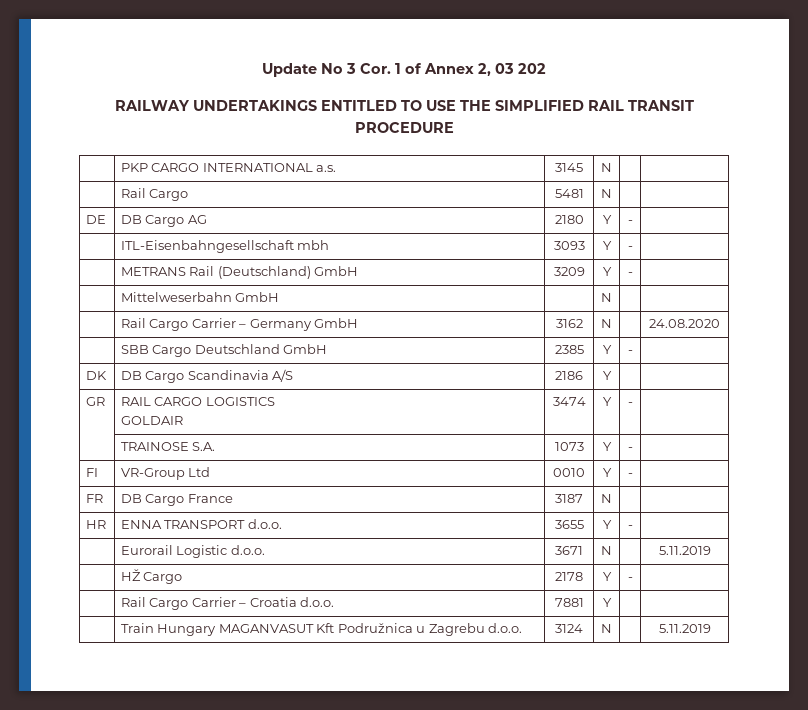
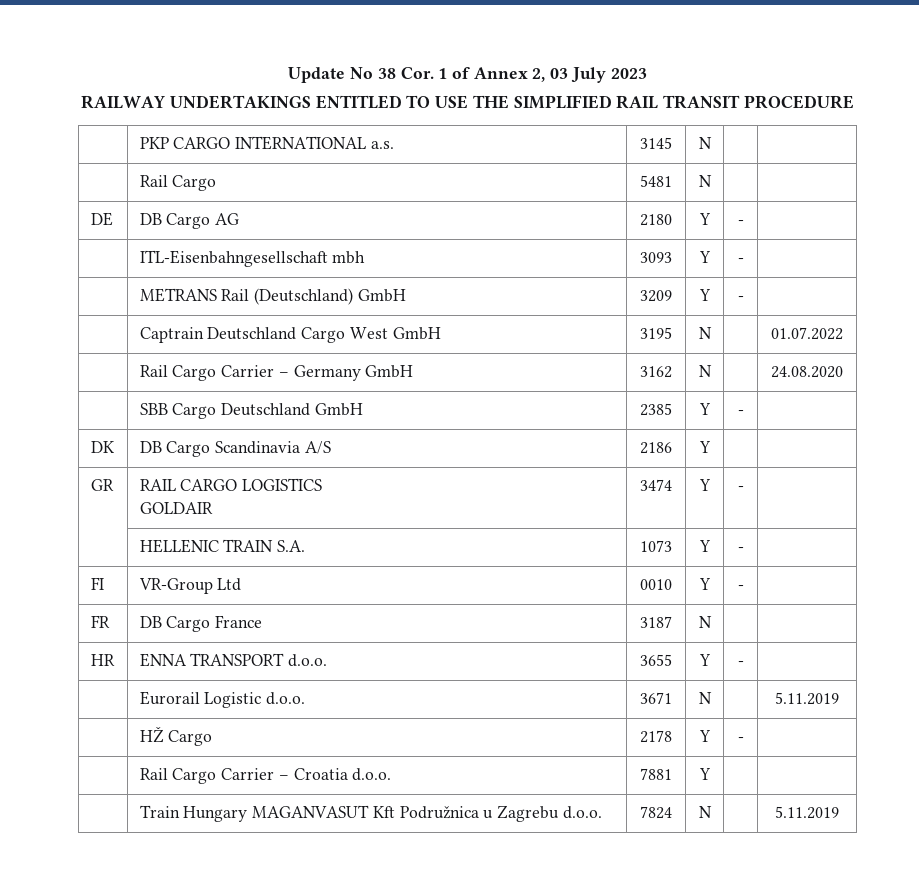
[346,63,356,74] 3 -> [377,68,396,79] 38
[518,63,546,74] 202 -> [570,67,647,83] July 2023
[120,292,280,302] [601,293,612,302] Mittelweserbahn GmbH | | N | | -> [139,327,441,343] [640,327,672,339] [698,327,712,339] [771,327,843,340] Captrain Deutschland Cargo West GmbH | 3195 | N | | 01.07.2022
[120,442,189,451] TRAINOSE -> [139,539,274,553] HELLENIC TRAIN
[555,624,583,633] 3124 -> [640,806,672,819] 7824

